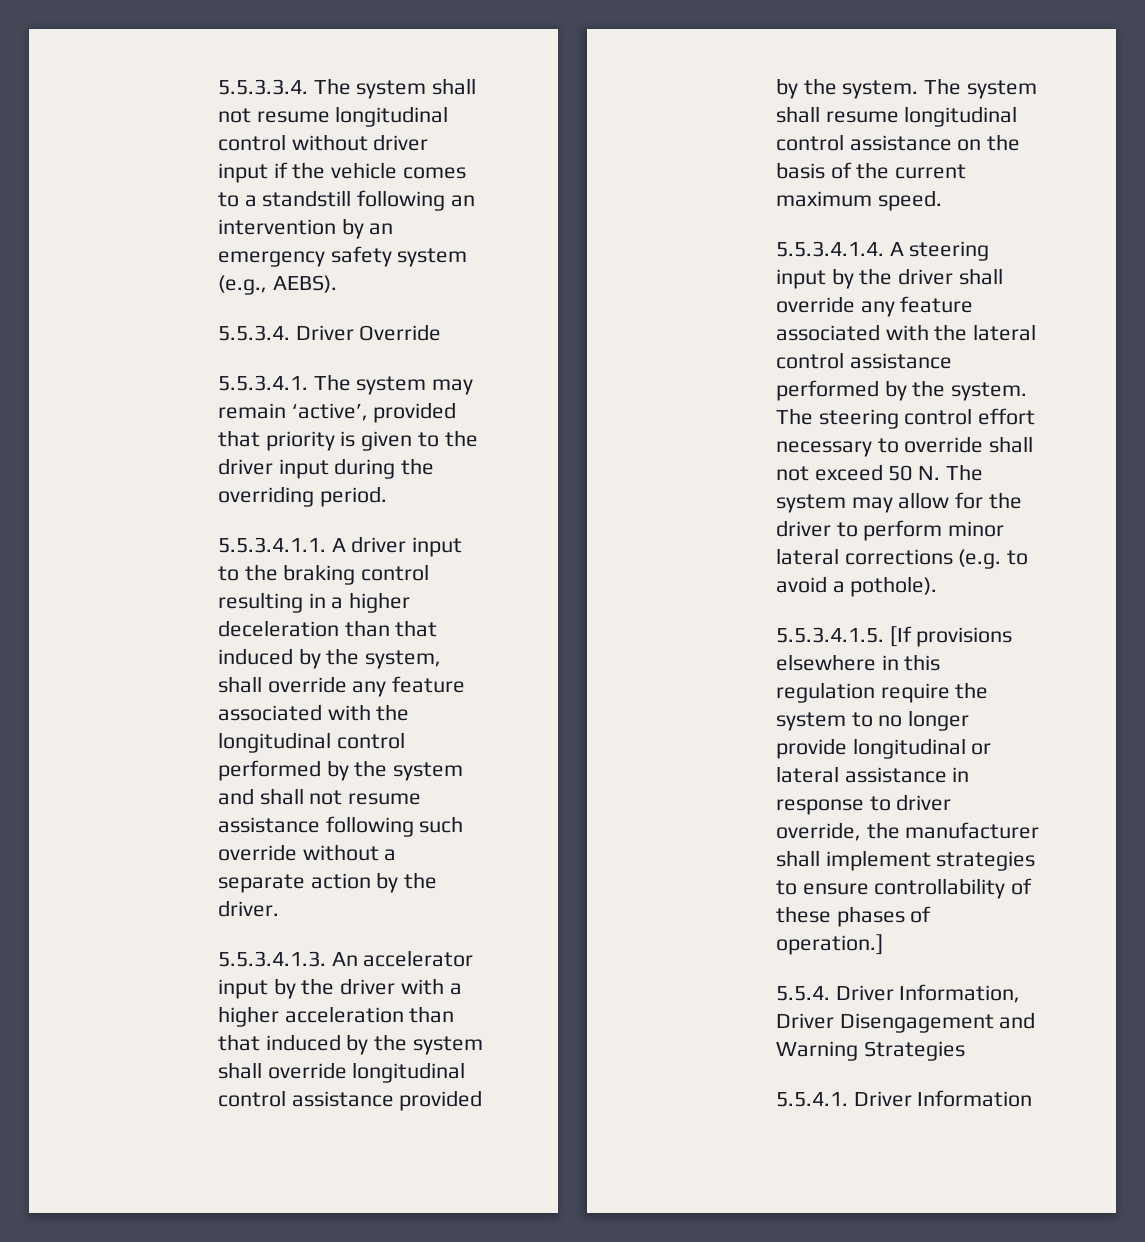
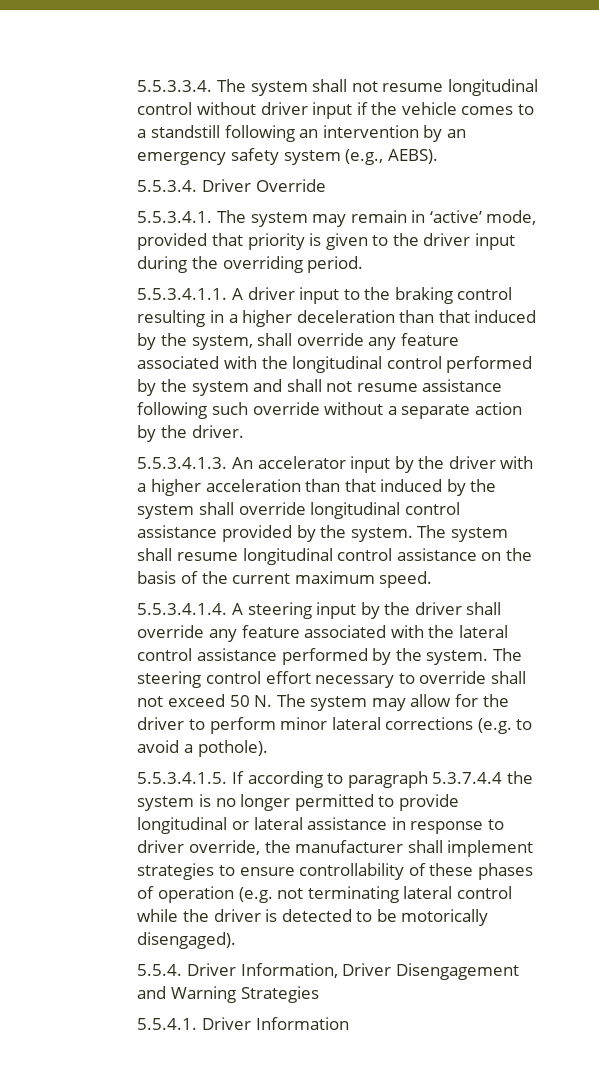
[291,403,368,421] ‘active’, -> [411,210,537,225] in ‘active’ mode,
[889,626,1013,647] [775,654,941,671] [775,682,989,703] [775,712,873,731] [If provisions elsewhere in this regulation require the system to -> [231,771,533,788] [137,794,211,811] If according to paragraph 5.3.7.4.4 the system is
(970, 720) none -> [294,794,395,811] permitted to
[775,934,883,955] operation.] -> [157,886,512,903] [137,909,489,926] [137,932,237,949] operation (e.g. not terminating lateral control while the driver is detected to be motorically disengaged).

